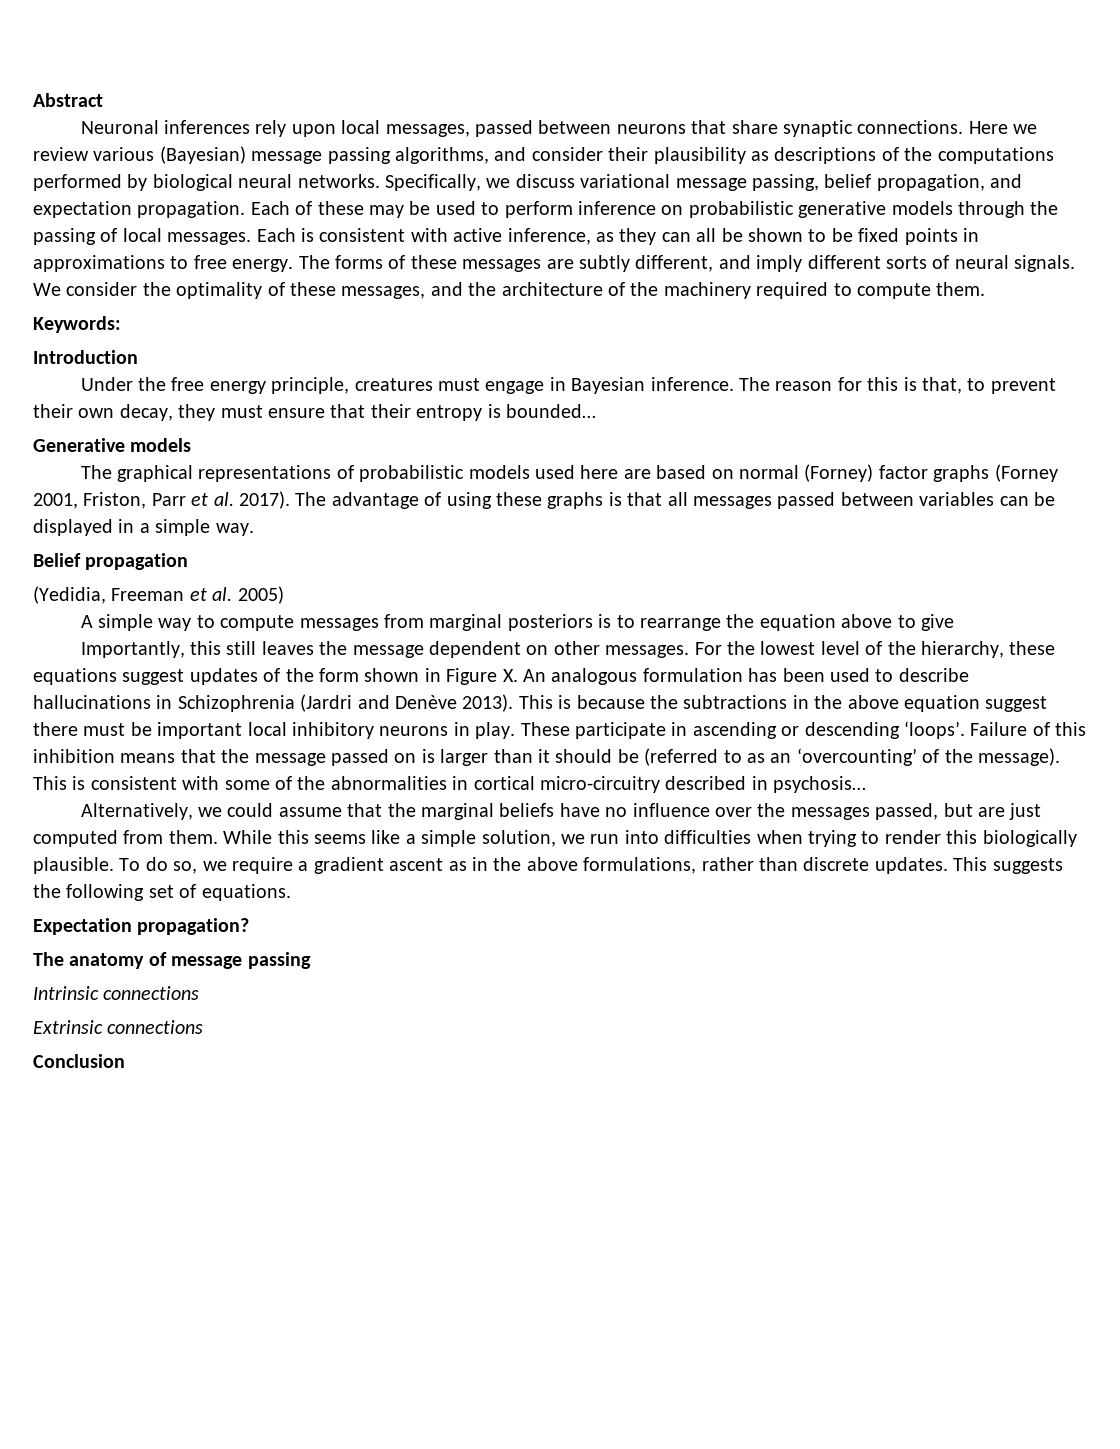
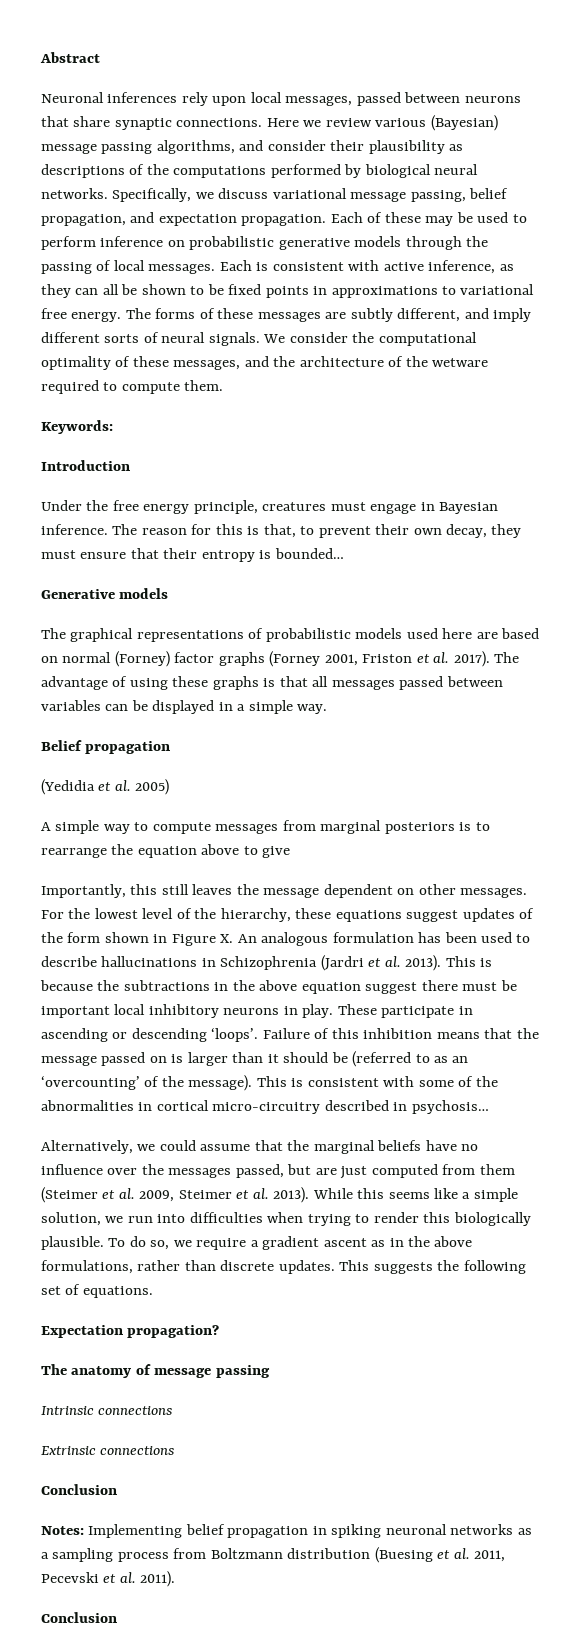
(189, 262) none -> [460,284,535,295] variational
(171, 289) none -> [378,332,477,346] computational
[663,282,751,299] machinery -> [432,358,489,367] wetware
[83,492,186,509] Friston, Parr -> [362,654,413,663] Friston
[33,586,185,604] (Yedidia, Freeman -> [41,779,95,795] (Yedidia
[357,695,457,709] and Denève -> [368,956,401,967] et al.
[168,830,218,844] them. -> [479,1164,515,1175] [41,1187,310,1203] them (Steimer et al. 2009, Steimer et al. 2013).
(125, 1061) none -> [41,1524,532,1538] [41,1547,506,1563] [41,1571,176,1587] [41,1612,117,1623] // Notes: Implementing belief propagation in spiking neuronal networks as a sampling process from Boltzmann distribution (Buesing et al. 2011, Pecevski et al. 2011). // Conclusion

